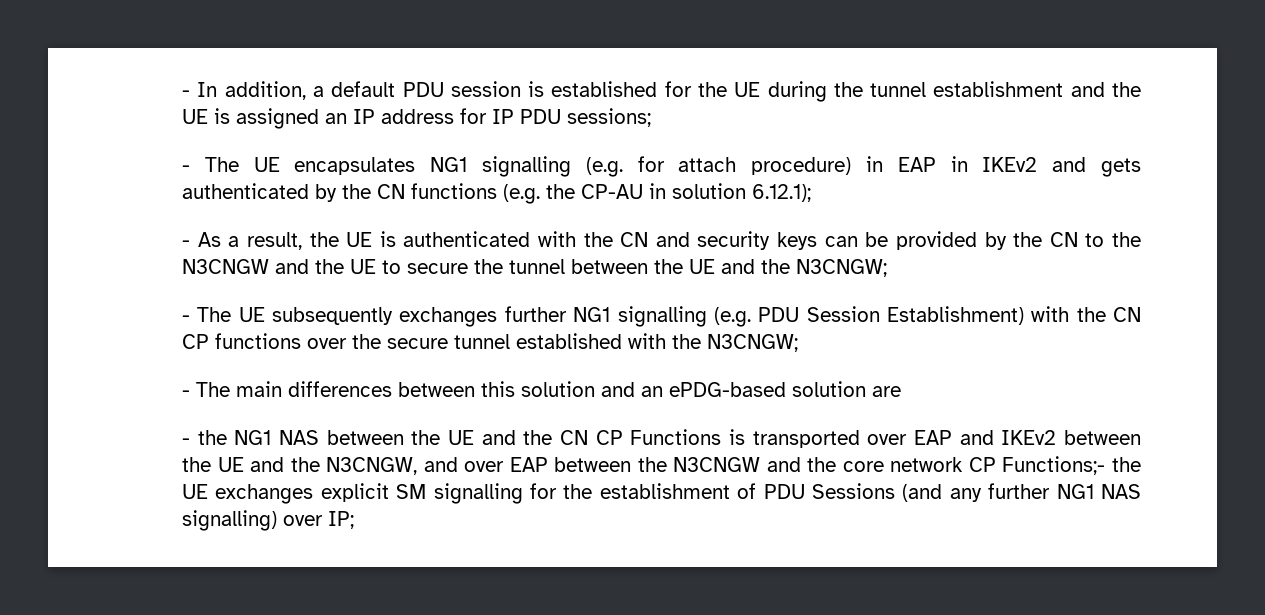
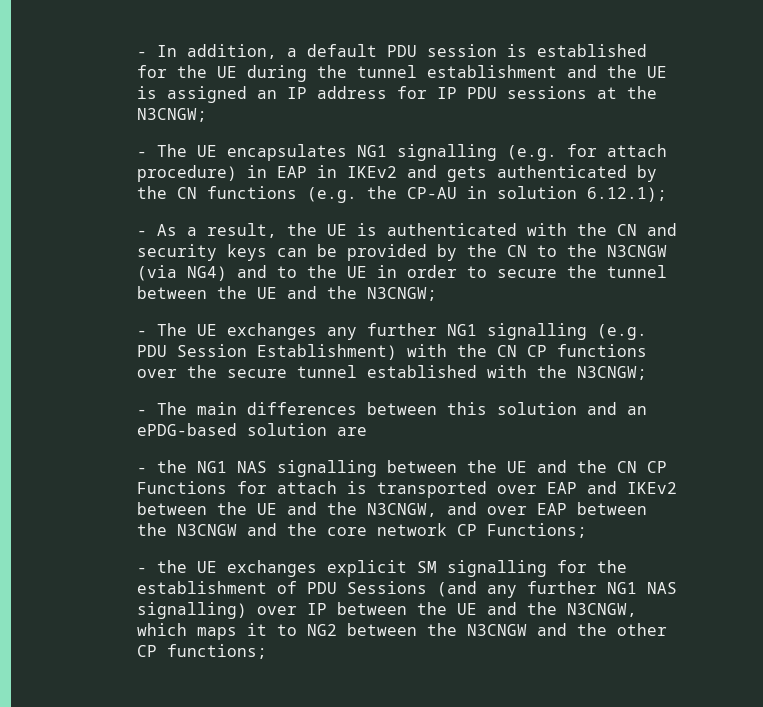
[567,108,652,127] sessions; -> [506,86,657,99] [136,108,207,122] sessions at the N3CNGW;
[275,259,377,274] and the UE -> [136,265,457,281] (via NG4) and to the UE in order
[272,307,498,327] subsequently exchanges -> [226,323,357,340] exchanges any
(320, 437) none -> [276,460,377,477] signalling
(722, 437) none -> [236,481,337,494] for attach
[1002,456,1106,475] Functions;- -> [486,523,587,538] [136,567,147,573] Functions; // -
[328,511,355,529] IP; -> [306,602,637,617] [136,623,667,640] [136,644,267,659] IP between the UE and the N3CNGW, which maps it to NG2 between the N3CNGW and the other CP functions;

